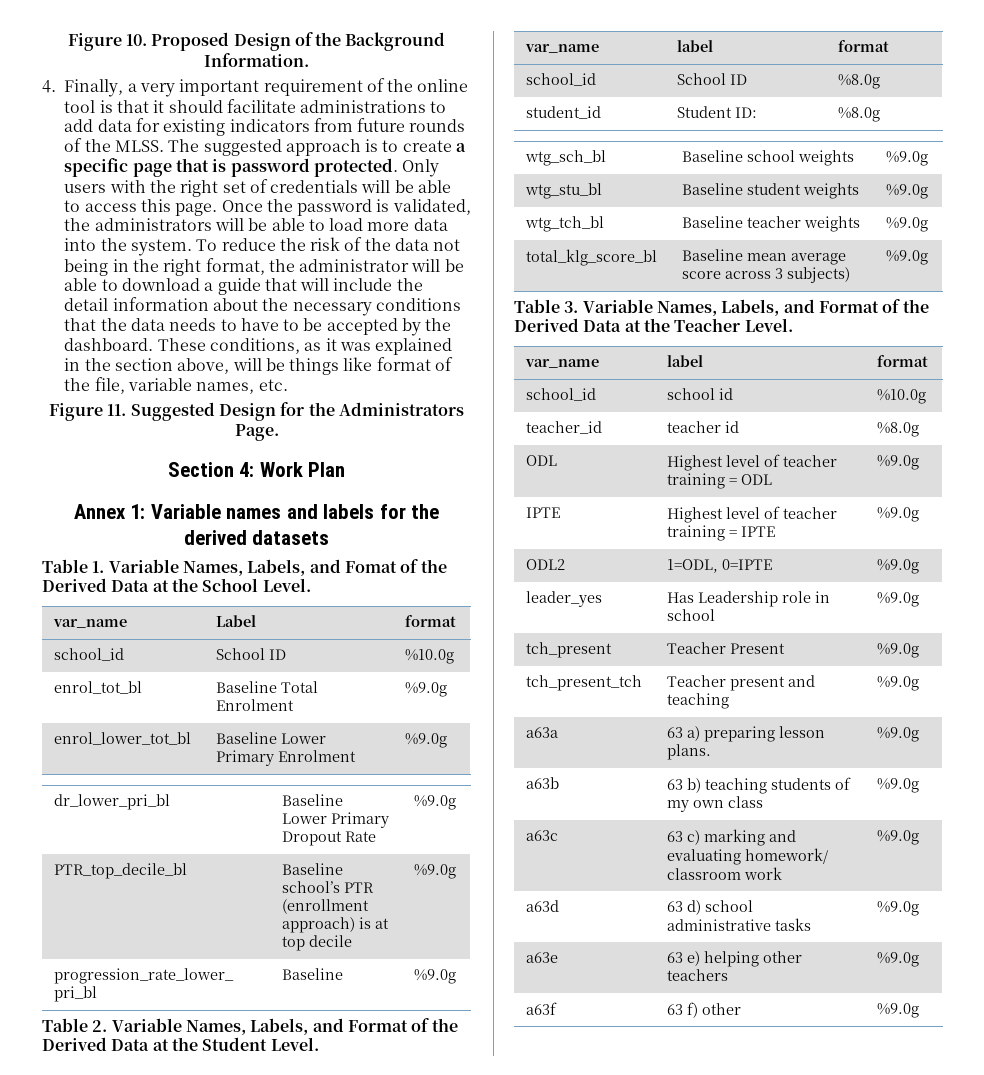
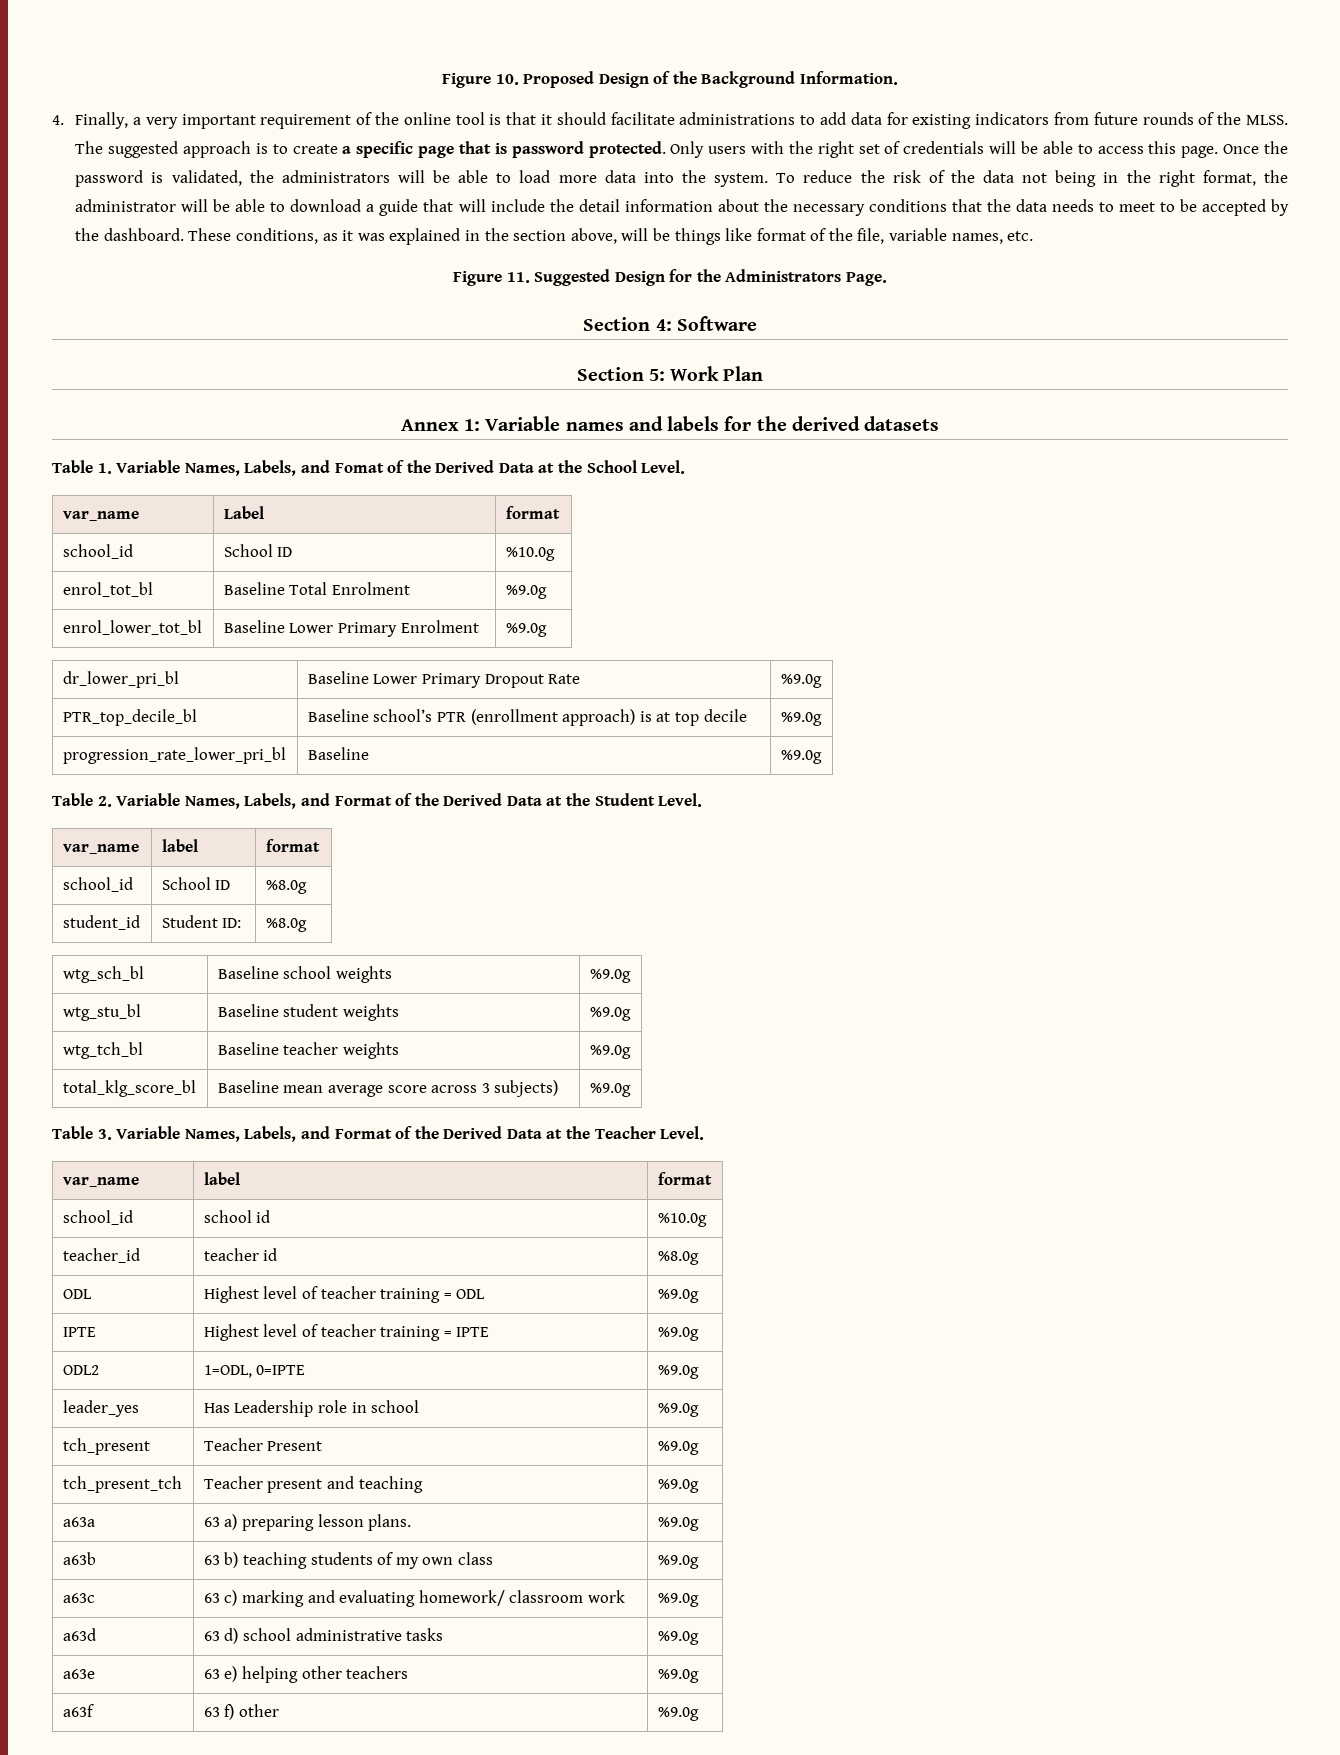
[240,318,279,331] have -> [1118,202,1155,212] meet
(255, 469) none -> [676,316,757,331] [576,367,665,381] Software // Section 5:

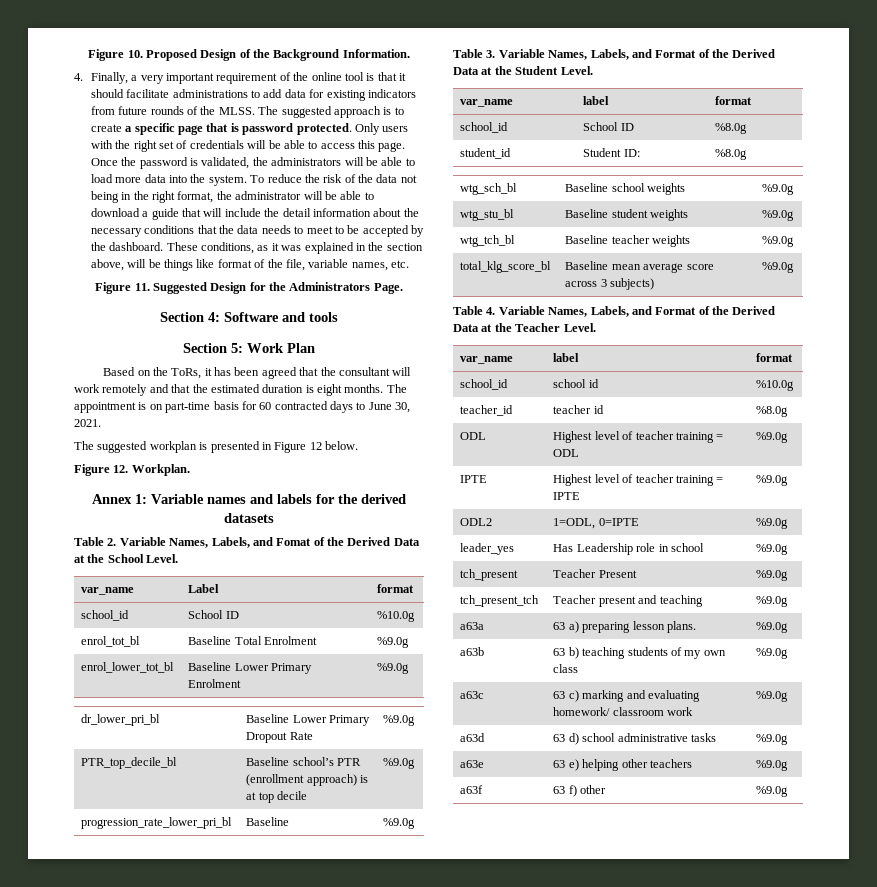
(757, 323) none -> [282,312,338,322] and tools
(764, 373) none -> [103,367,412,379] [74,384,407,396] [74,401,411,413] [74,419,101,427] [74,441,358,453] [74,464,190,476] // Based on the ToRs, it has been agreed that the consultant will work remotely and that the estimated duration is eight months. The appointment is on part-time basis for 60 contracted days to June 30, 2021. // The suggested workplan is presented in Figure 12 below. // Figure 12. Workplan.
[97,463,112,474] 1. -> [107,538,117,546] 2.
[97,796,112,807] 2. -> [486,50,496,58] 3.
[97,1129,112,1140] 3. -> [486,307,496,315] 4.

